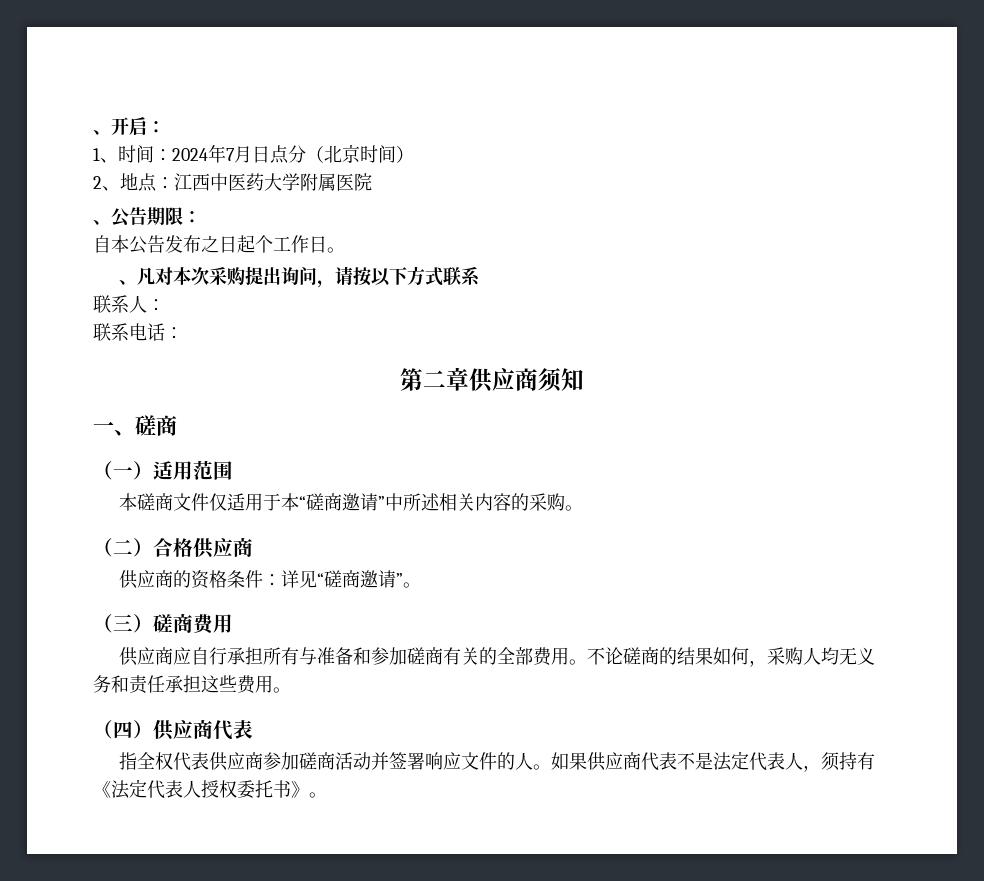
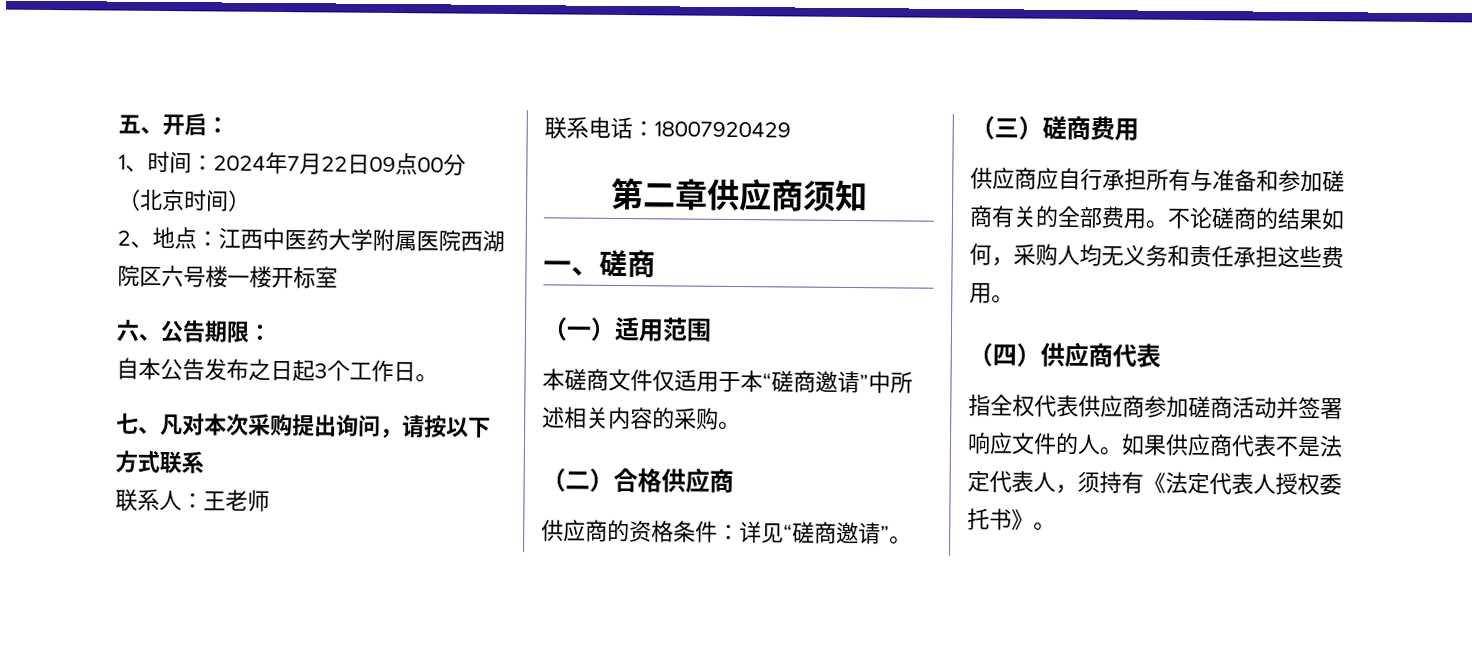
(93, 132) none -> [118,114,141,134] 五
[252,145,289,164] 日点 -> [321,153,444,176] 22日09点00
(372, 182) // -> [460,229,505,252] [117,264,338,289] [116,319,140,342] 西湖院区六号楼一楼开标室 // 六
(255, 244) none -> [314,363,328,379] 3
(345, 250) none -> [116,412,139,434] 七
(165, 305) none -> [203,489,270,512] 王老师
(183, 333) none -> [654,121,791,138] 18007920429

